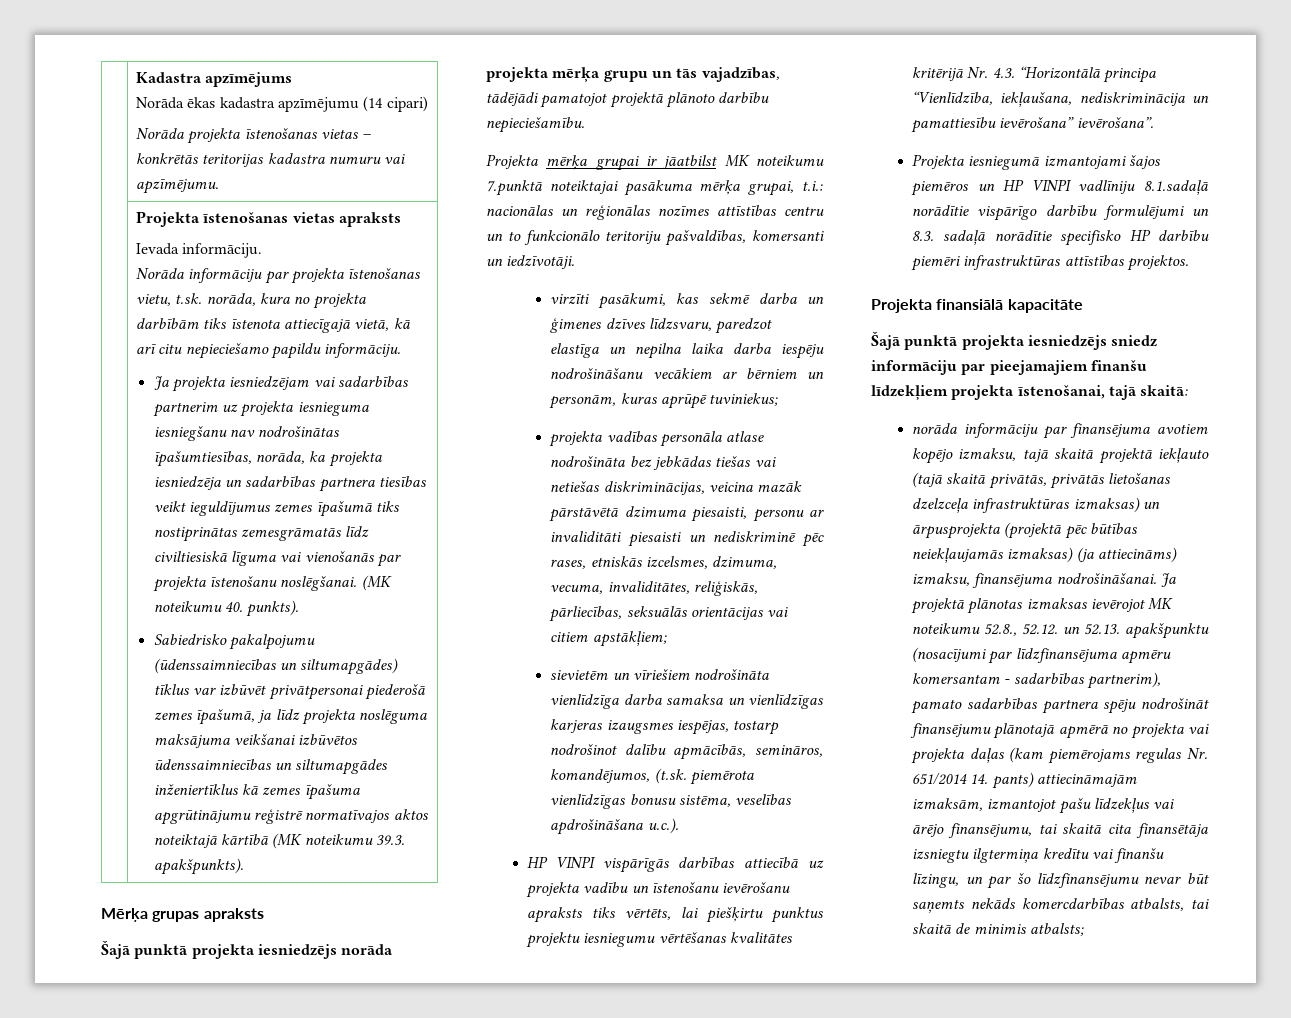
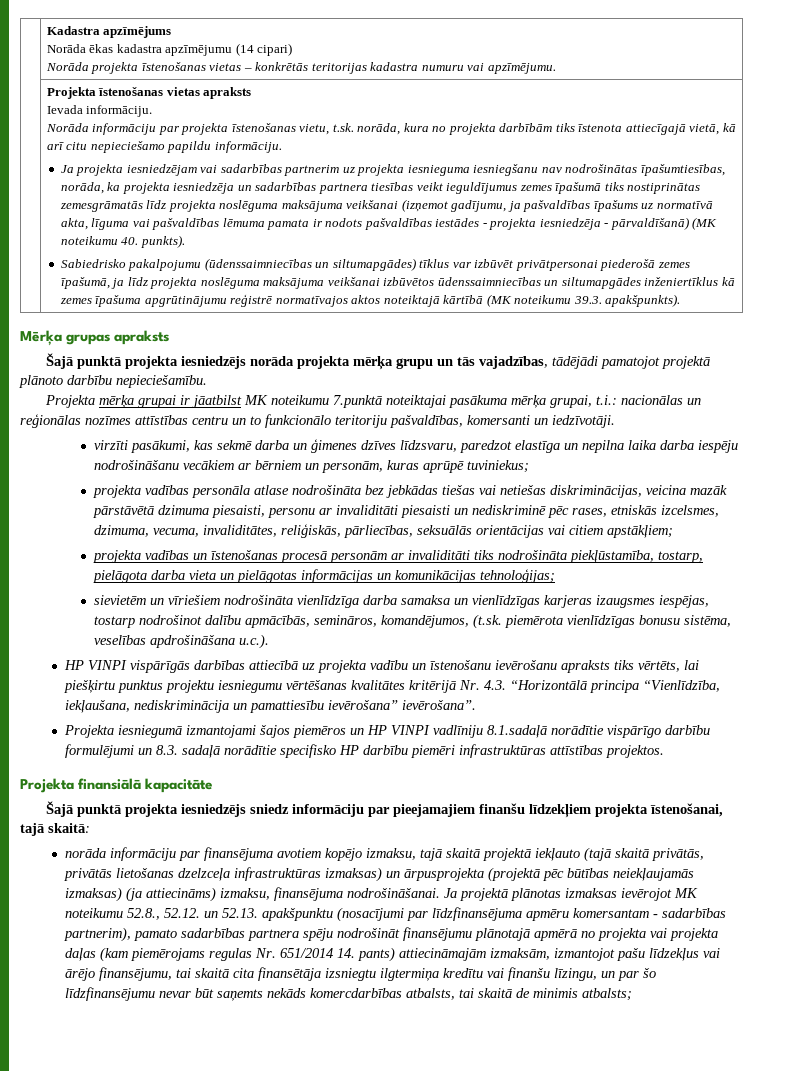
[153,551,401,567] [152,576,358,592] civiltiesiskā līguma vai vienošanās par projekta īstenošanu noslēgšanai. -> [168,199,713,212] [60,217,689,230] projekta noslēguma maksājuma veikšanai (izņemot gadījumu, ja pašvaldības īpašums uz normatīvā akta, līguma vai pašvaldības lēmuma pamata ir nodots pašvaldības iestādes - projekta iesniedzēja - pārvaldīšanā)
(667, 639) none -> [92,550,703,563] [92,569,555,583] // projekta vadības un īstenošanas procesā personām ar invaliditāti tiks nodrošināta piekļūstamība, tostarp, pielāgota darba vieta un pielāgotas informācijas un komunikācijas tehnoloģijas;

